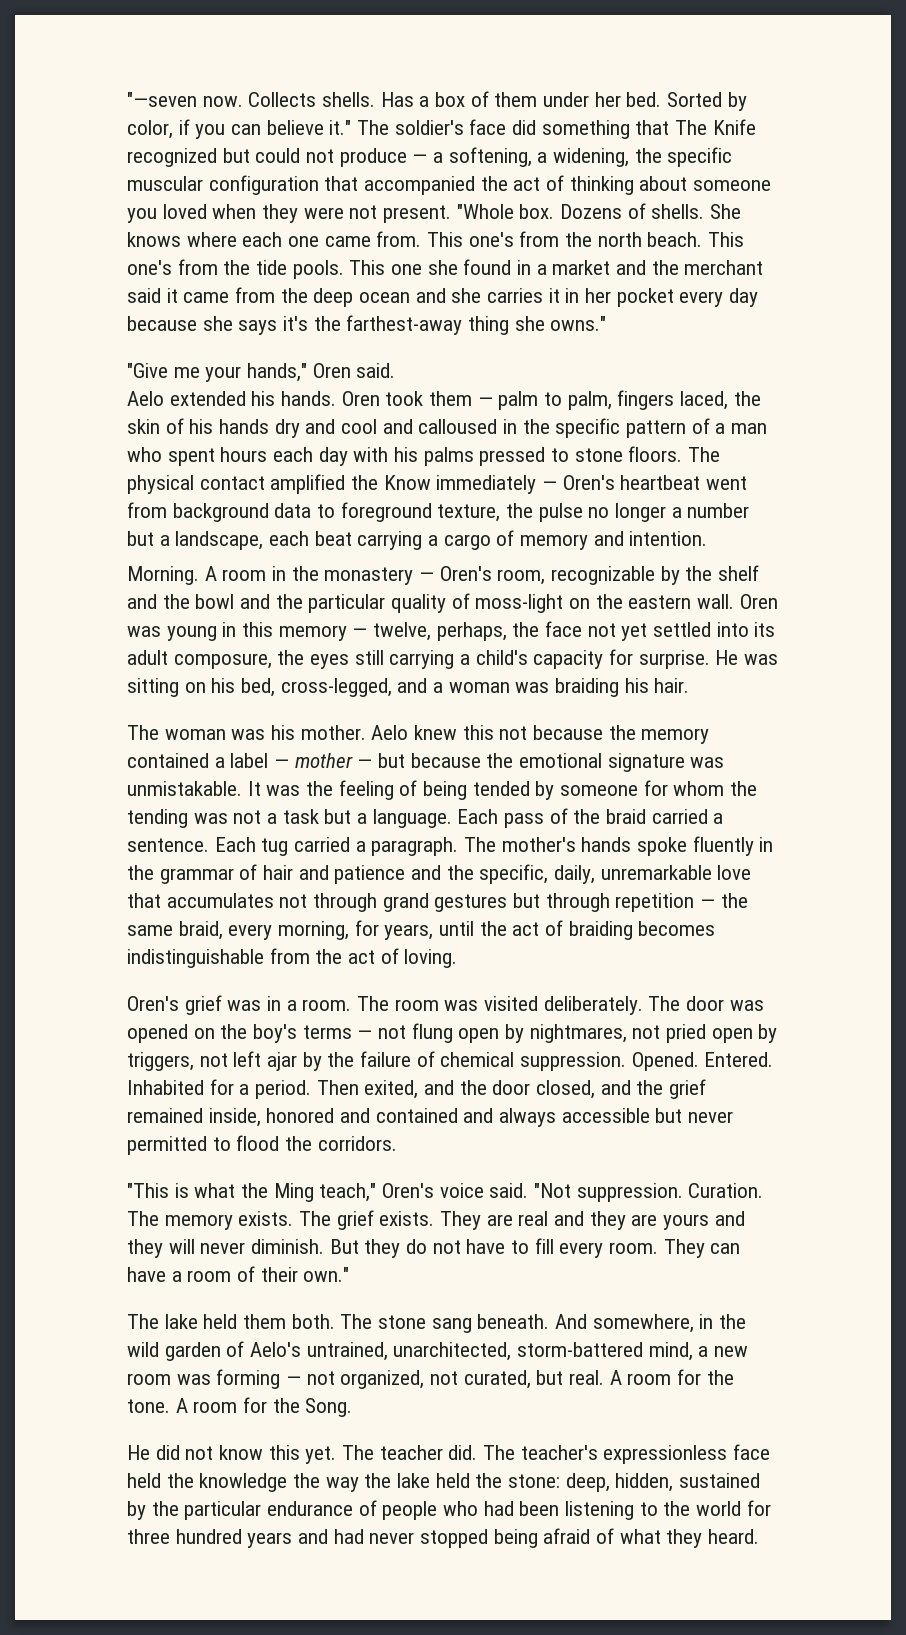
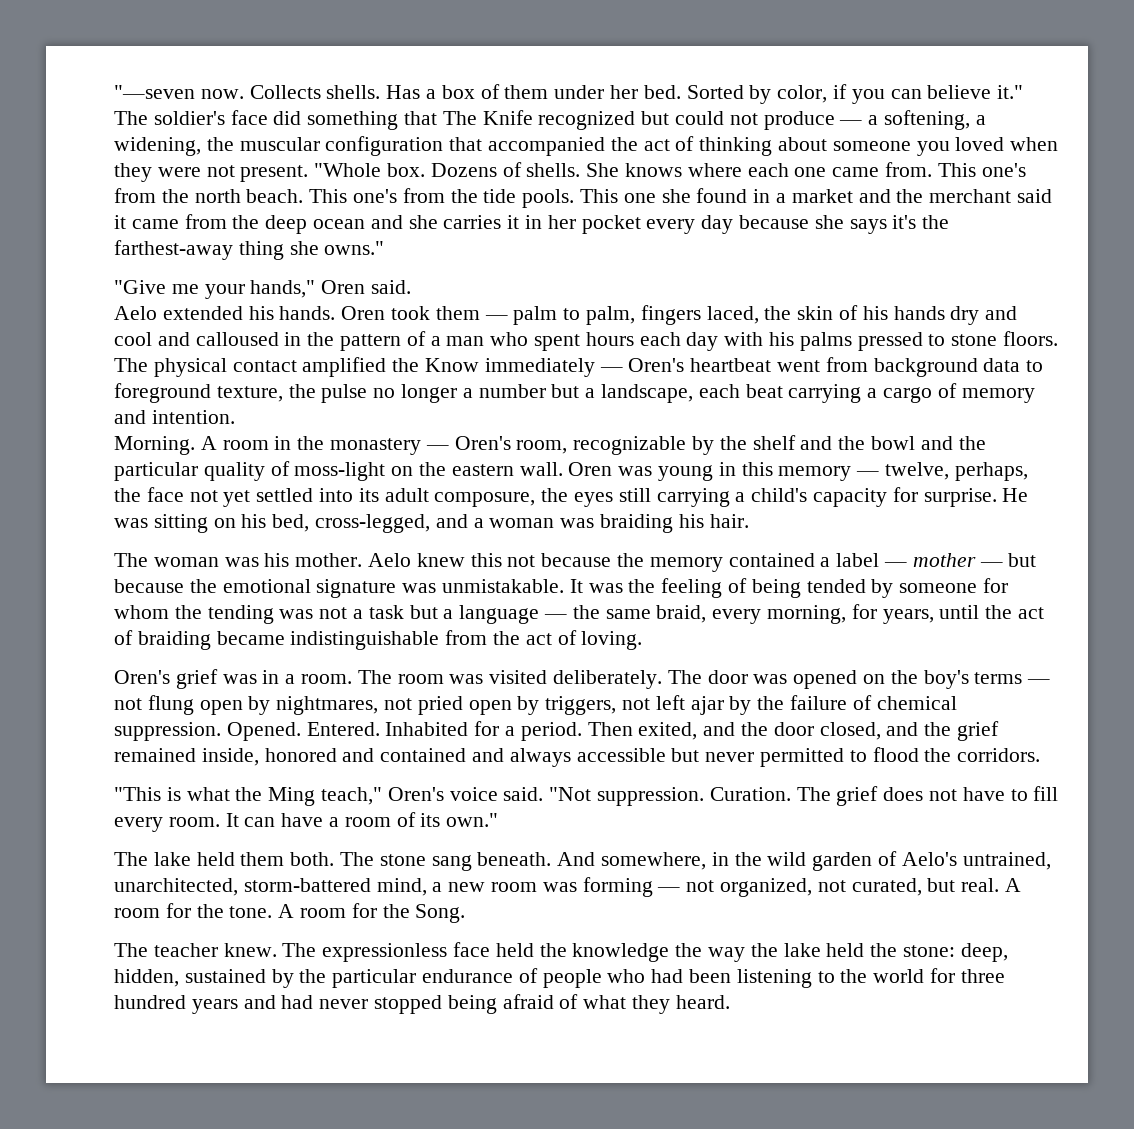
[667,147,733,167] specific -> (234, 144) none
[555,418,621,438] specific -> (335, 339) none
[372,808,724,828] [127,836,774,856] [127,864,752,884] [127,893,695,912] language. Each pass of the braid carried a sentence. Each tug carried a paragraph. The mother's hands spoke fluently in the grammar of hair and patience and the specific, daily, unremarkable love that accumulates not through grand gestures but through repetition -> [459,605,540,624] language
[638,921,716,936] becomes -> [216,631,285,645] became
[164,1210,745,1230] [127,1239,428,1258] memory exists. The grief exists. They are real and they are yours and they will never diminish. But they do -> [836,786,924,806] grief does
[663,1239,705,1258] They -> [225,813,239,827] It
[260,1267,298,1282] their -> [420,813,441,827] its
[127,1445,598,1464] He did not know this yet. The teacher did. The teacher's -> [114,943,317,957] The teacher knew. The

